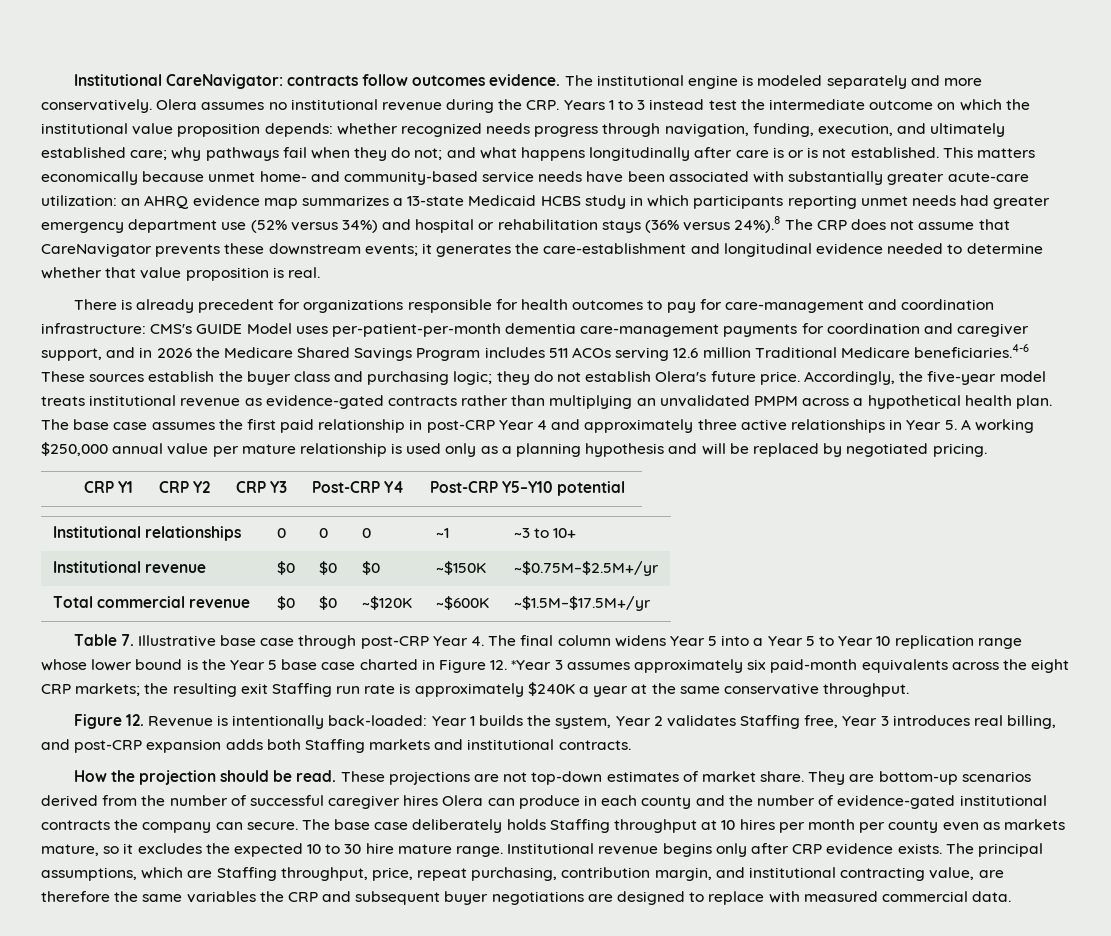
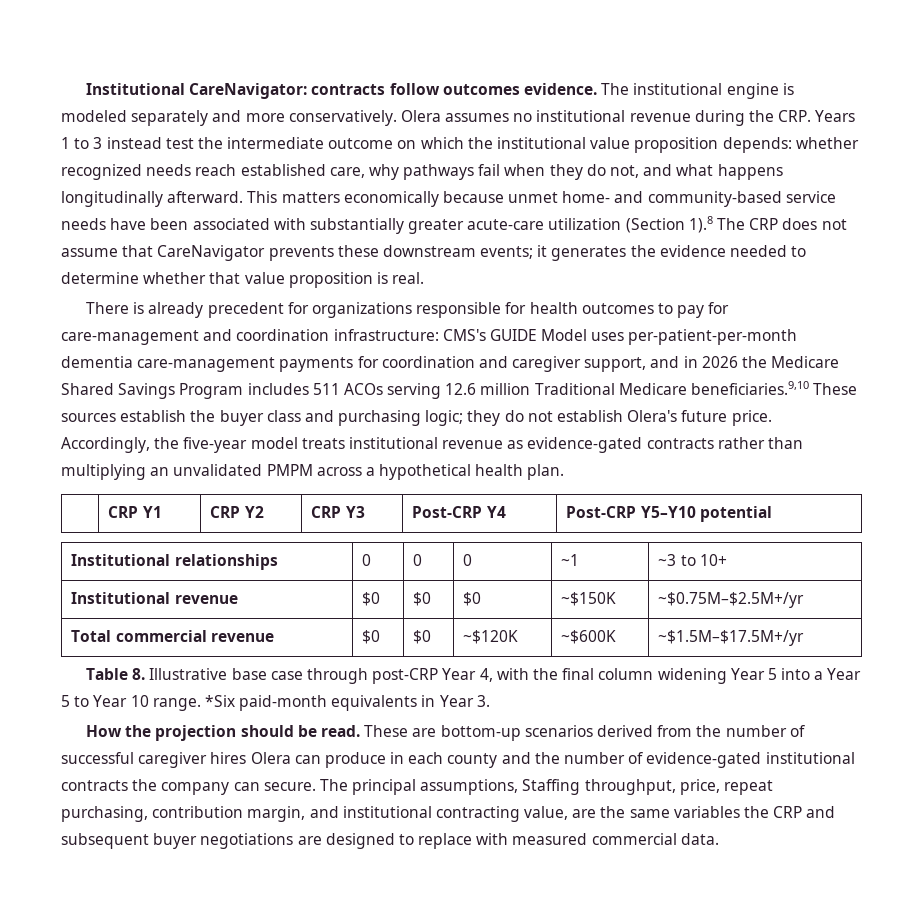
[534,123,1006,137] [41,147,168,160] progress through navigation, funding, execution, and ultimately established care; -> [195,164,365,178] reach established care,
[414,148,443,160] not; -> [610,165,640,178] not,
[694,147,939,158] after care is or is not established. -> [167,191,244,203] afterward.
[41,195,1051,209] [41,216,781,233] utilization: an AHRQ evidence map summarizes a 13-state Medicaid HCBS study in which participants reporting unmet needs had greater emergency department use (52% versus 34%) and hospital or rehabilitation stays (36% versus 24%).8 -> [548,216,713,233] utilization (Section 1).8
[543,243,812,257] care-establishment and longitudinal -> (656, 251) none
[914,344,1030,358] beneficiaries.4-6 -> [691,381,810,395] beneficiaries.9,10
[41,419,1034,433] [41,442,987,457] The base case assumes the first paid relationship in post-CRP Year 4 and approximately three active relationships in Year 5. A working $250,000 annual value per mature relationship is used only as a planning hypothesis and will be replaced by negotiated pricing. -> (565, 472) none
[120,634,134,646] 7. -> [132,668,146,680] 8.
[471,635,517,646] 4. The -> [479,668,558,682] 4, with the
[614,635,666,647] widens -> [657,668,727,684] widening
[894,635,1022,649] [41,659,1070,673] [41,682,910,697] [73,714,1057,729] [41,739,631,753] replication range whose lower bound is the Year 5 base case charted in Figure 12. *Year 3 assumes approximately six paid-month equivalents across the eight CRP markets; the resulting exit Staffing run rate is approximately $240K a year at the same conservative throughput. // Figure 12. Revenue is intentionally back-loaded: Year 1 builds the system, Year 2 validates Staffing free, Year 3 introduces real billing, and post-CRP expansion adds both Staffing markets and institutional contracts. -> [152,695,490,711] range. *Six paid-month equivalents in Year 3.
[388,771,846,785] projections are not top-down estimates of market share. They -> (409, 731) none
[334,819,1065,833] [41,843,1043,857] [41,867,213,881] base case deliberately holds Staffing throughput at 10 hires per month per county even as markets mature, so it excludes the expected 10 to 30 hire mature range. Institutional revenue begins only after CRP evidence exists. The principal assumptions, which are -> [352,779,519,795] principal assumptions,
[41,891,110,902] therefore -> (597, 813) none

